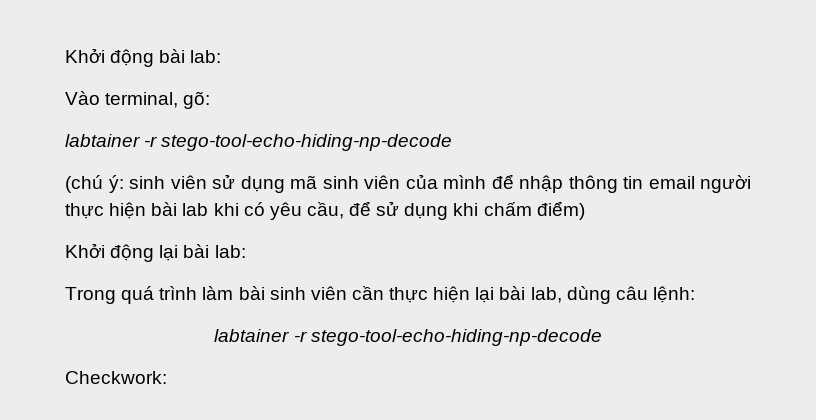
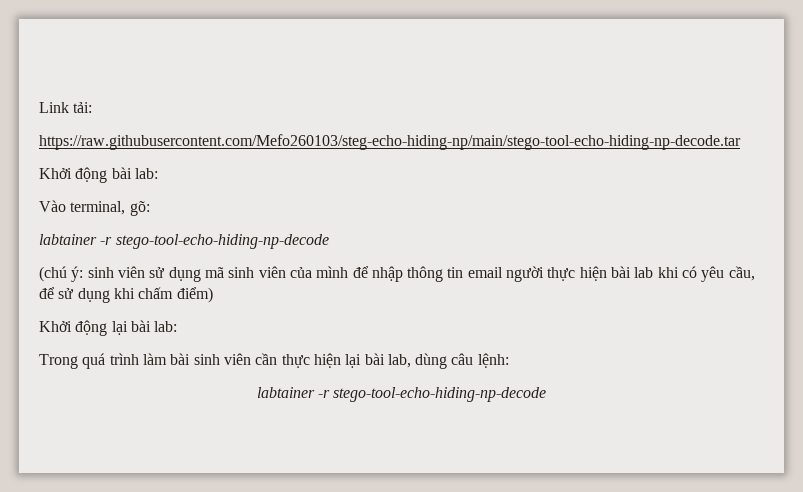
(65, 55) none -> [39,102,93,113] [39,134,741,150] Link tải: // https://raw.githubusercontent.com/Mefo260103/steg-echo-hiding-np/main/stego-tool-echo-hiding-np-decode.tar //
[65,371,167,384] // Checkwork: -> (547, 394) none

